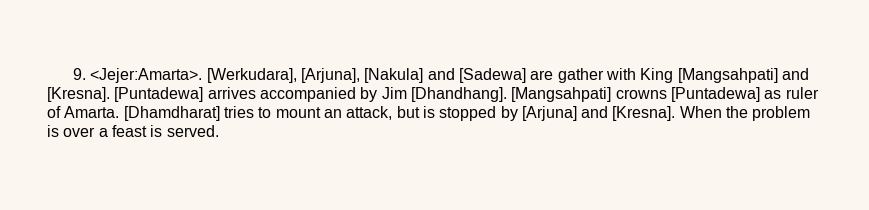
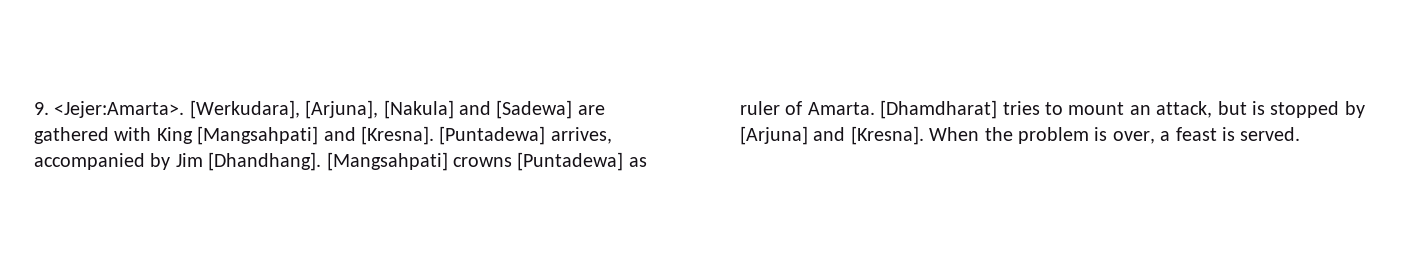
[557,68,604,83] gather -> [34,127,109,144] gathered
[207,87,256,99] arrives -> [550,127,612,144] arrives,
[63,127,96,137] over -> [1112,131,1155,144] over,

